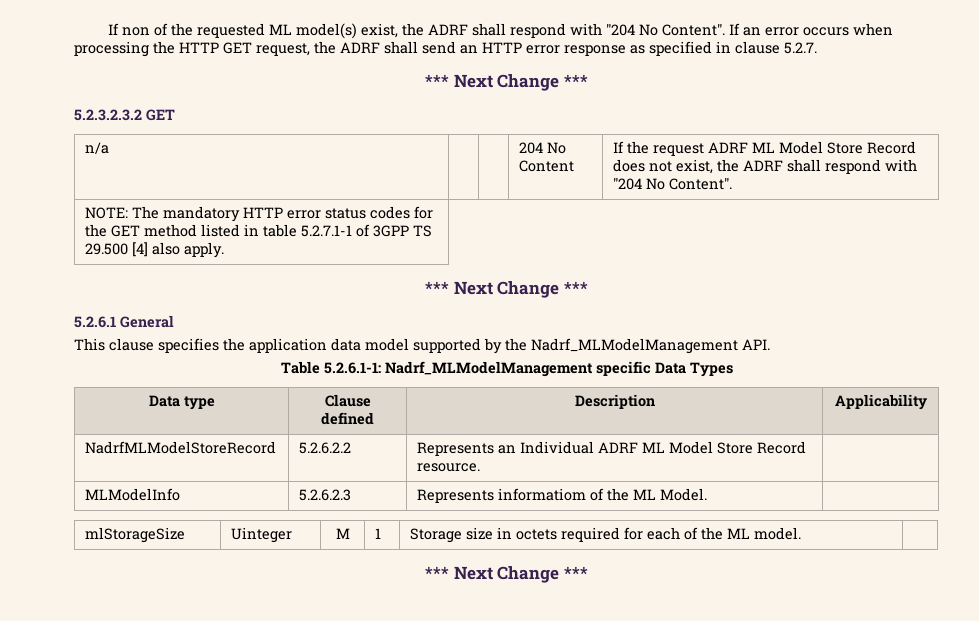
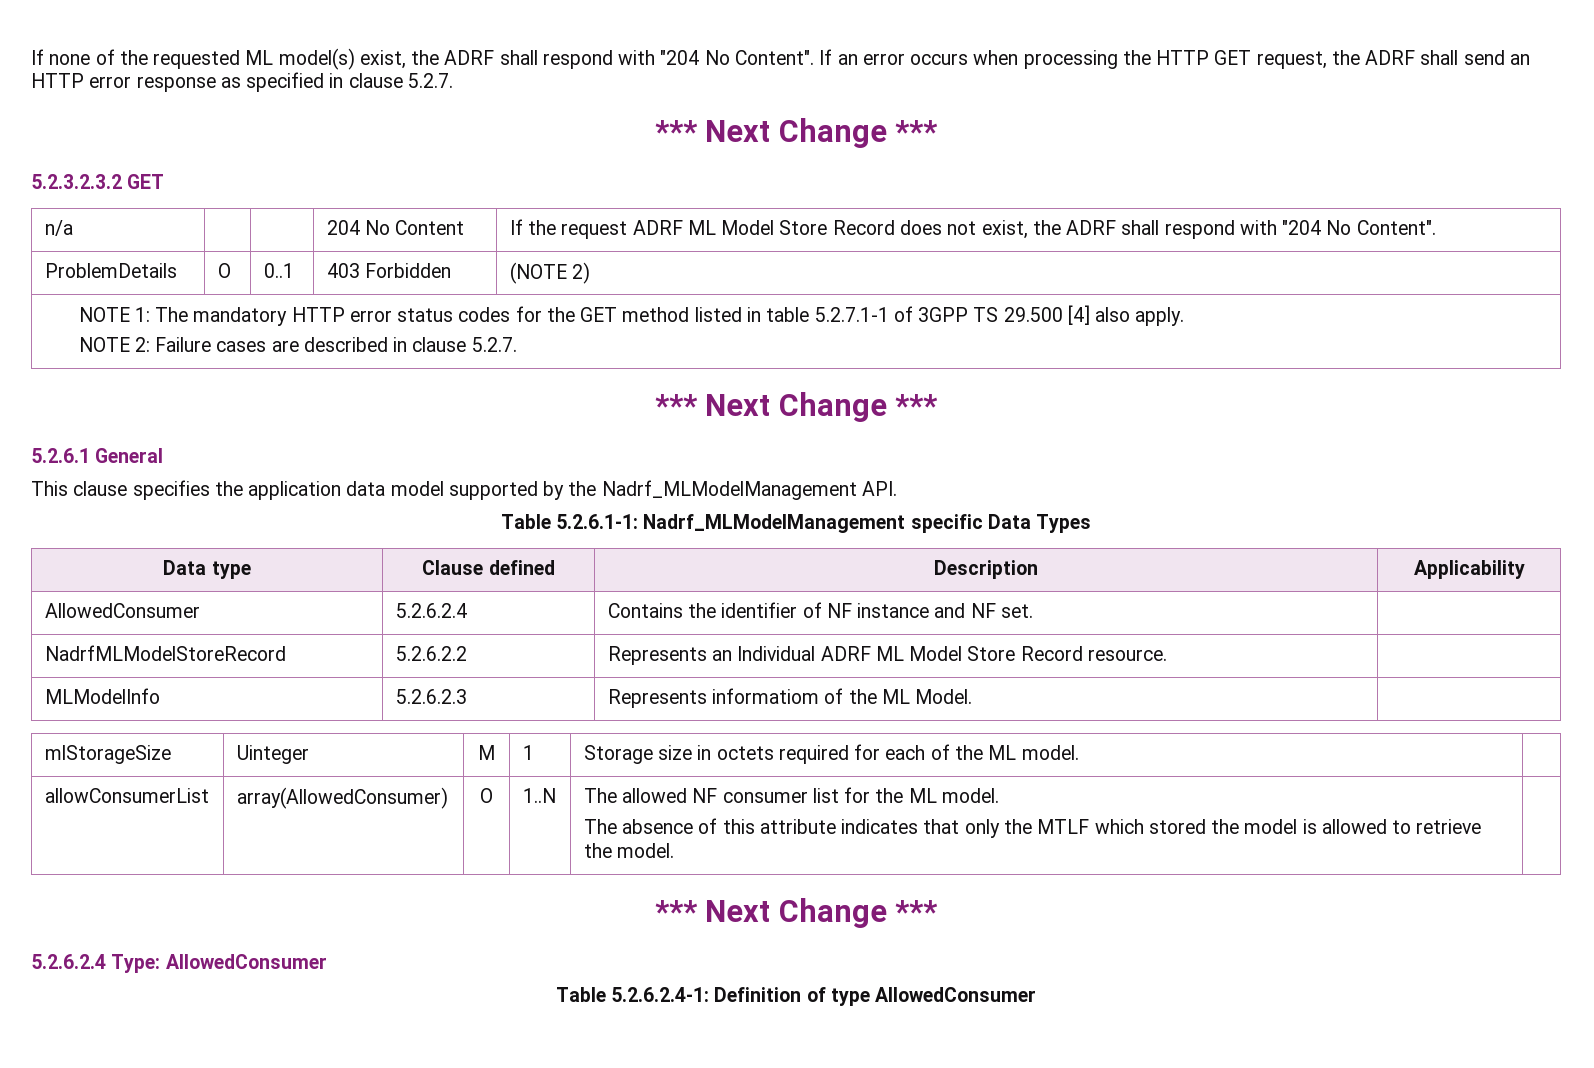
[108,23,151,36] If non -> [31,49,91,65] If none
[85,207,129,219] NOTE: -> [44,263,177,278] [217,263,231,278] [263,263,294,278] [326,263,452,278] [509,262,591,284] [78,307,150,322] ProblemDetails | O | 0..1 | 403 Forbidden | (NOTE 2) // NOTE 1:
(225, 250) none -> [78,337,517,352] // NOTE 2: Failure cases are described in clause 5.2.7.
(927, 402) none -> [44,603,200,618] [395,603,467,618] [607,602,1033,618] // AllowedConsumer | 5.2.6.2.4 | Contains the identifier of NF instance and NF set. |
[425,566,588,583] // *** Next Change *** -> [44,788,209,803] [236,787,448,809] [480,788,493,803] [522,788,556,803] [583,787,999,803] [583,818,1482,838] [583,843,675,858] [655,898,938,928] [31,954,327,973] [555,987,1037,1006] // allowConsumerList | array(AllowedConsumer) | O | 1..N | The allowed NF consumer list for the ML model. // The absence of this attribute indicates that only the MTLF which stored the model is allowed to retrieve the model. | // *** Next Change *** // 5.2.6.2.4 Type: AllowedConsumer // Table 5.2.6.2.4-1: Definition of type AllowedConsumer

